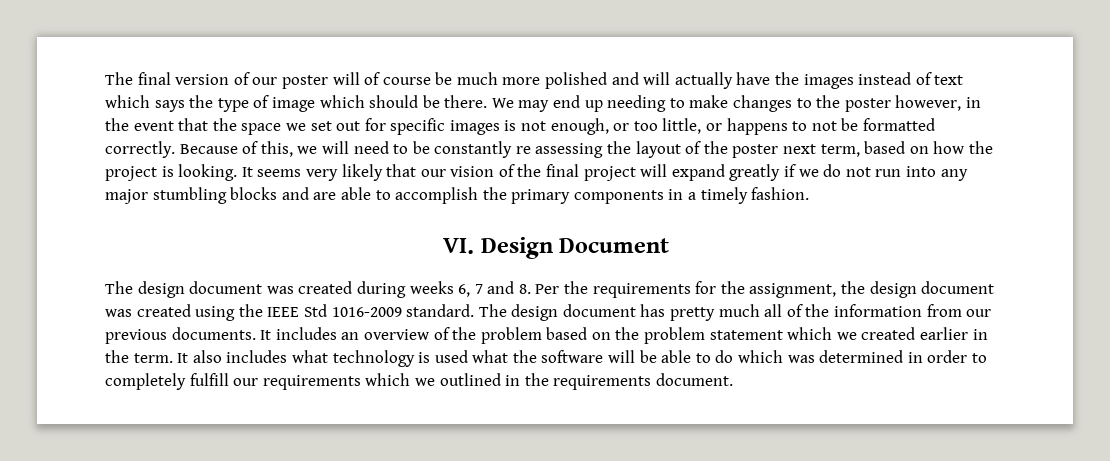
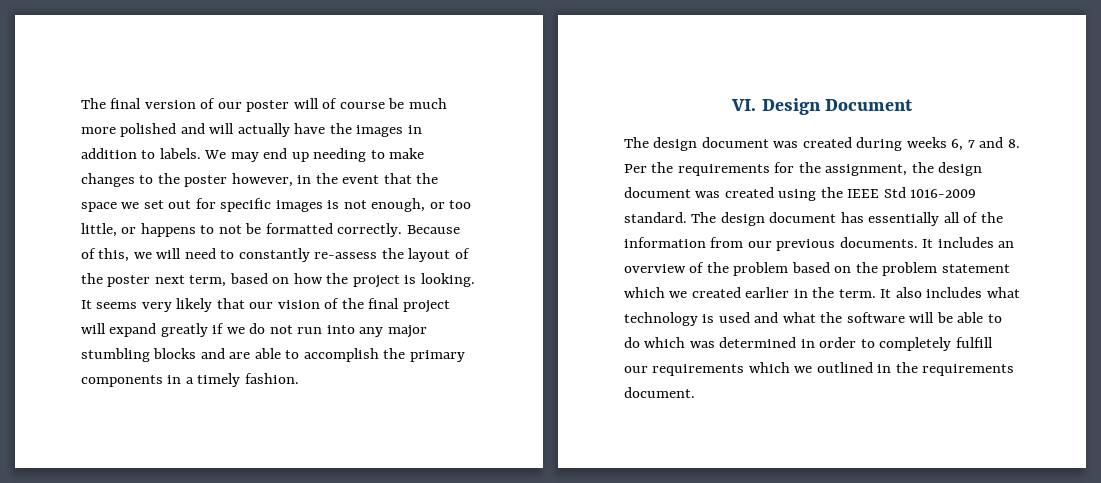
[858,72,964,85] [105,95,488,112] instead of text which says the type of image which should be there. -> [407,125,422,134] [81,148,201,159] in addition to labels.
[412,141,604,158] be constantly re assessing -> [238,248,378,262] constantly re-assess
[670,304,760,321] pretty much -> [868,212,940,226] essentially
(468, 356) none -> [754,312,779,323] and

